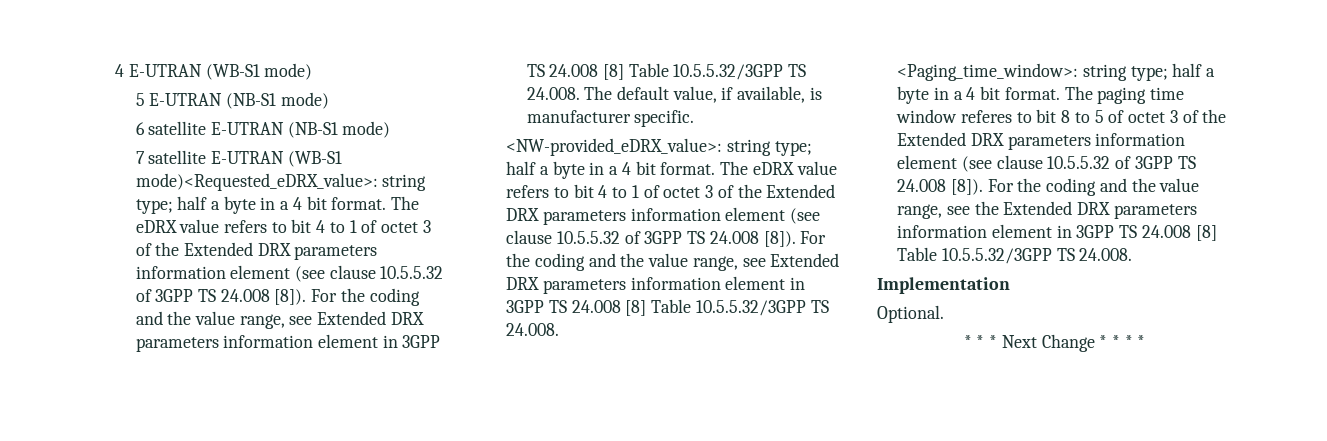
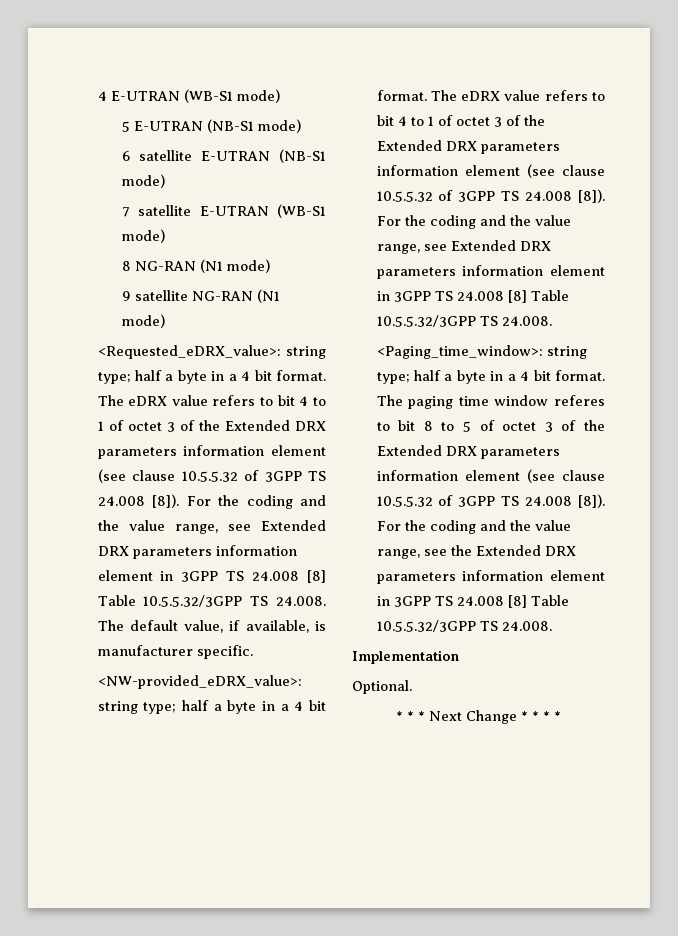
[135,173,378,191] mode)<Requested_eDRX_value>: -> [122,229,166,243] [122,259,271,273] [122,289,281,303] [122,314,166,328] [97,345,281,359] mode) // 8 NG-RAN (N1 mode) // 9 satellite NG-RAN (N1 mode) // <Requested_eDRX_value>:

